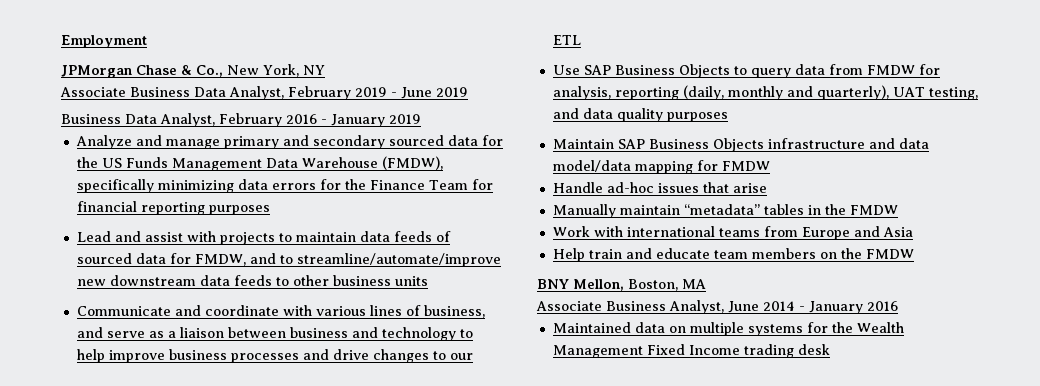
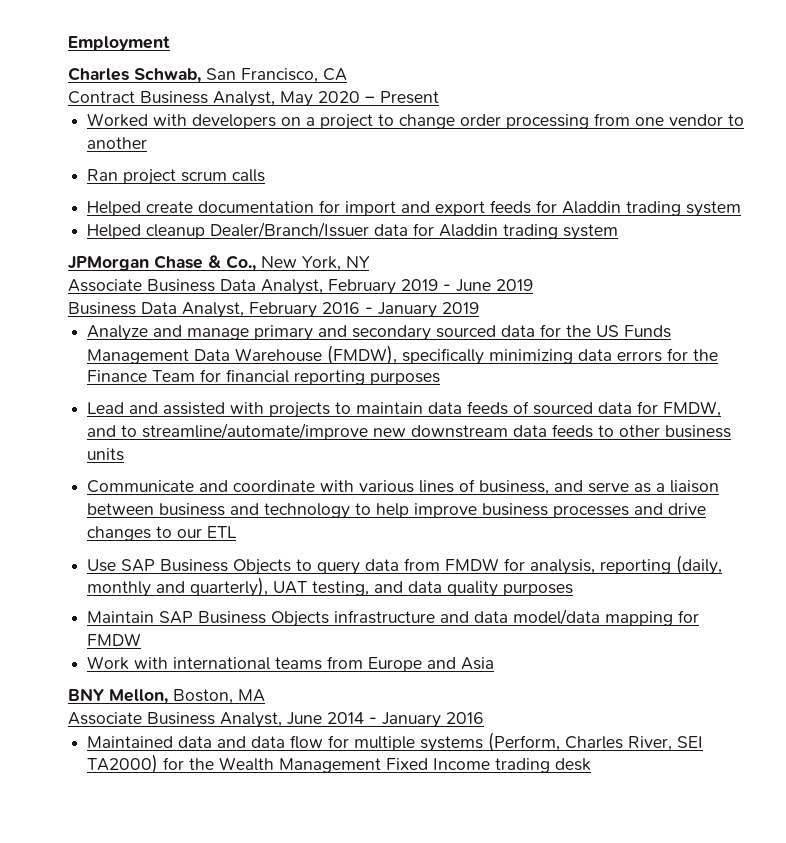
(147, 41) none -> [68,67,347,83] [68,91,439,107] [87,113,745,130] [87,137,148,149] [87,169,266,185] [87,200,742,217] [87,222,619,240] // Charles Schwab, San Francisco, CA // Contract Business Analyst, May 2020 – Present // Worked with developers on a project to change order processing from one vendor to another // Ran project scrum calls // Helped create documentation for import and export feeds for Aladdin trading system // Helped cleanup Dealer/Branch/Issuer data for Aladdin trading system
[144,232,183,242] assist -> [163,402,226,415] assisted
[552,182,767,193] [552,204,898,218] // Handle ad-hoc issues that arise // Manually maintain “metadata” tables in the FMDW -> (142, 639) none
[552,248,914,262] // Help train and educate team members on the FMDW -> (495, 663) none
[668,322,803,336] on multiple systems -> [217,732,704,752] [87,754,159,774] and data flow for multiple systems (Perform, Charles River, SEI TA2000)

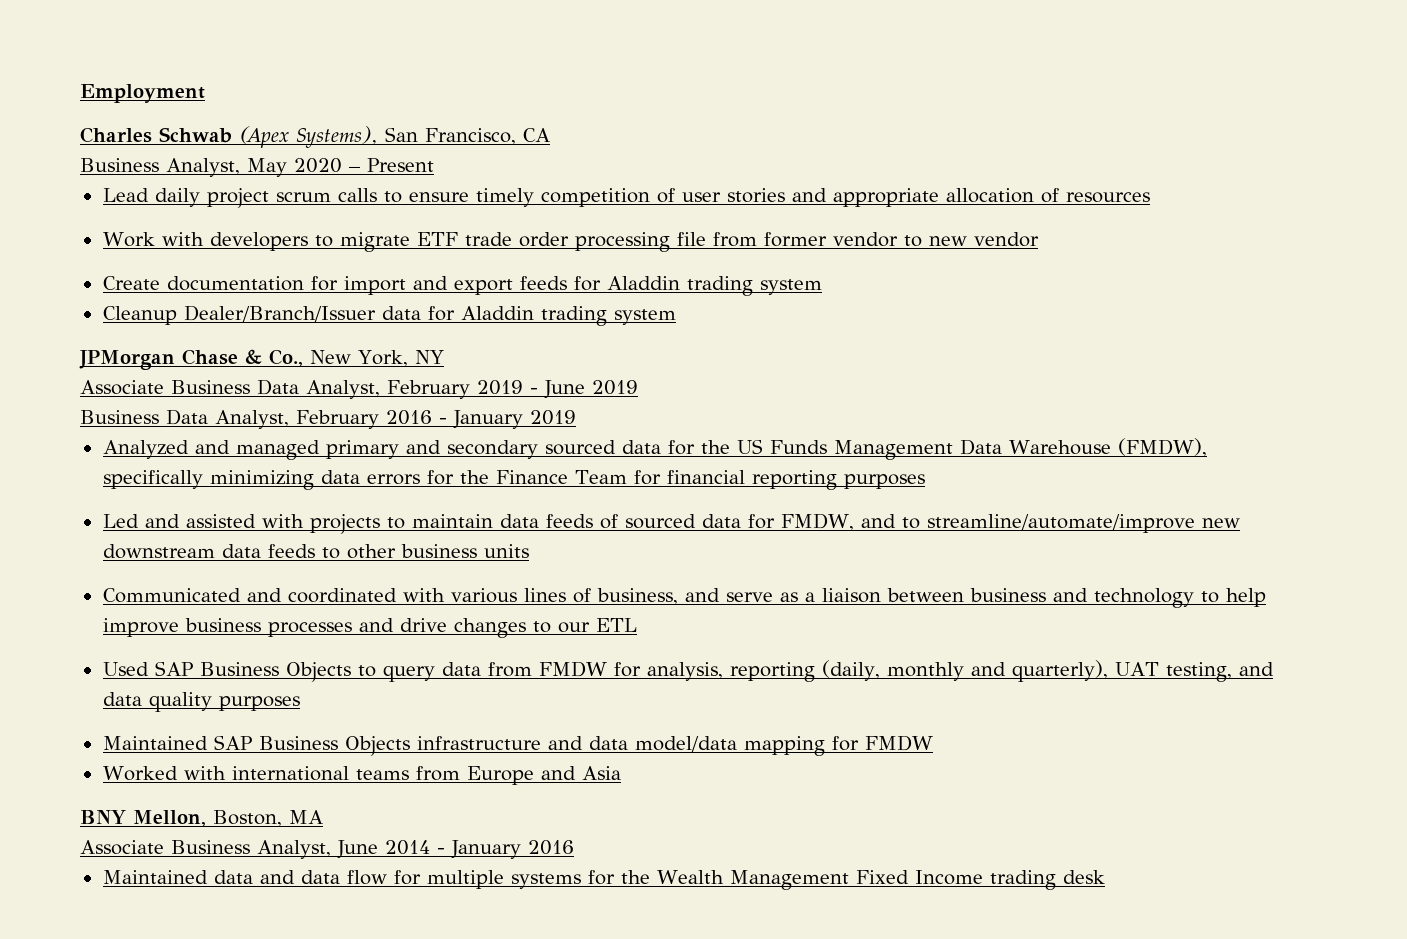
[134,68,201,83] Schwab, -> [159,126,378,148] Schwab (Apex Systems),
[68,91,135,104] Contract -> (550, 135) none
[87,113,745,130] [87,137,148,149] [87,169,266,185] [87,201,194,216] Worked with developers on a project to change order processing from one vendor to another // Ran project scrum calls // Helped create -> [102,188,1150,208] [102,232,1039,252] [102,276,160,290] Lead daily project scrum calls to ensure timely competition of user stories and appropriate allocation of resources // Work with developers to migrate ETF trade order processing file from former vendor to new vendor // Create
[87,224,206,239] Helped cleanup -> [102,306,177,325] Cleanup
[87,325,250,341] Analyze and manage -> [102,440,320,460] Analyzed and managed
[87,402,125,414] Lead -> [102,514,139,528] Led
[87,480,316,493] Communicate and coordinate -> [102,588,397,603] Communicated and coordinated
[87,559,117,572] Use -> [102,662,149,676] Used
[87,611,155,623] Maintain -> [102,736,208,750] Maintained
[87,656,130,670] Work -> [102,766,178,781] Worked
[488,732,704,752] [87,754,159,774] (Perform, Charles River, SEI TA2000) -> (581, 881) none

